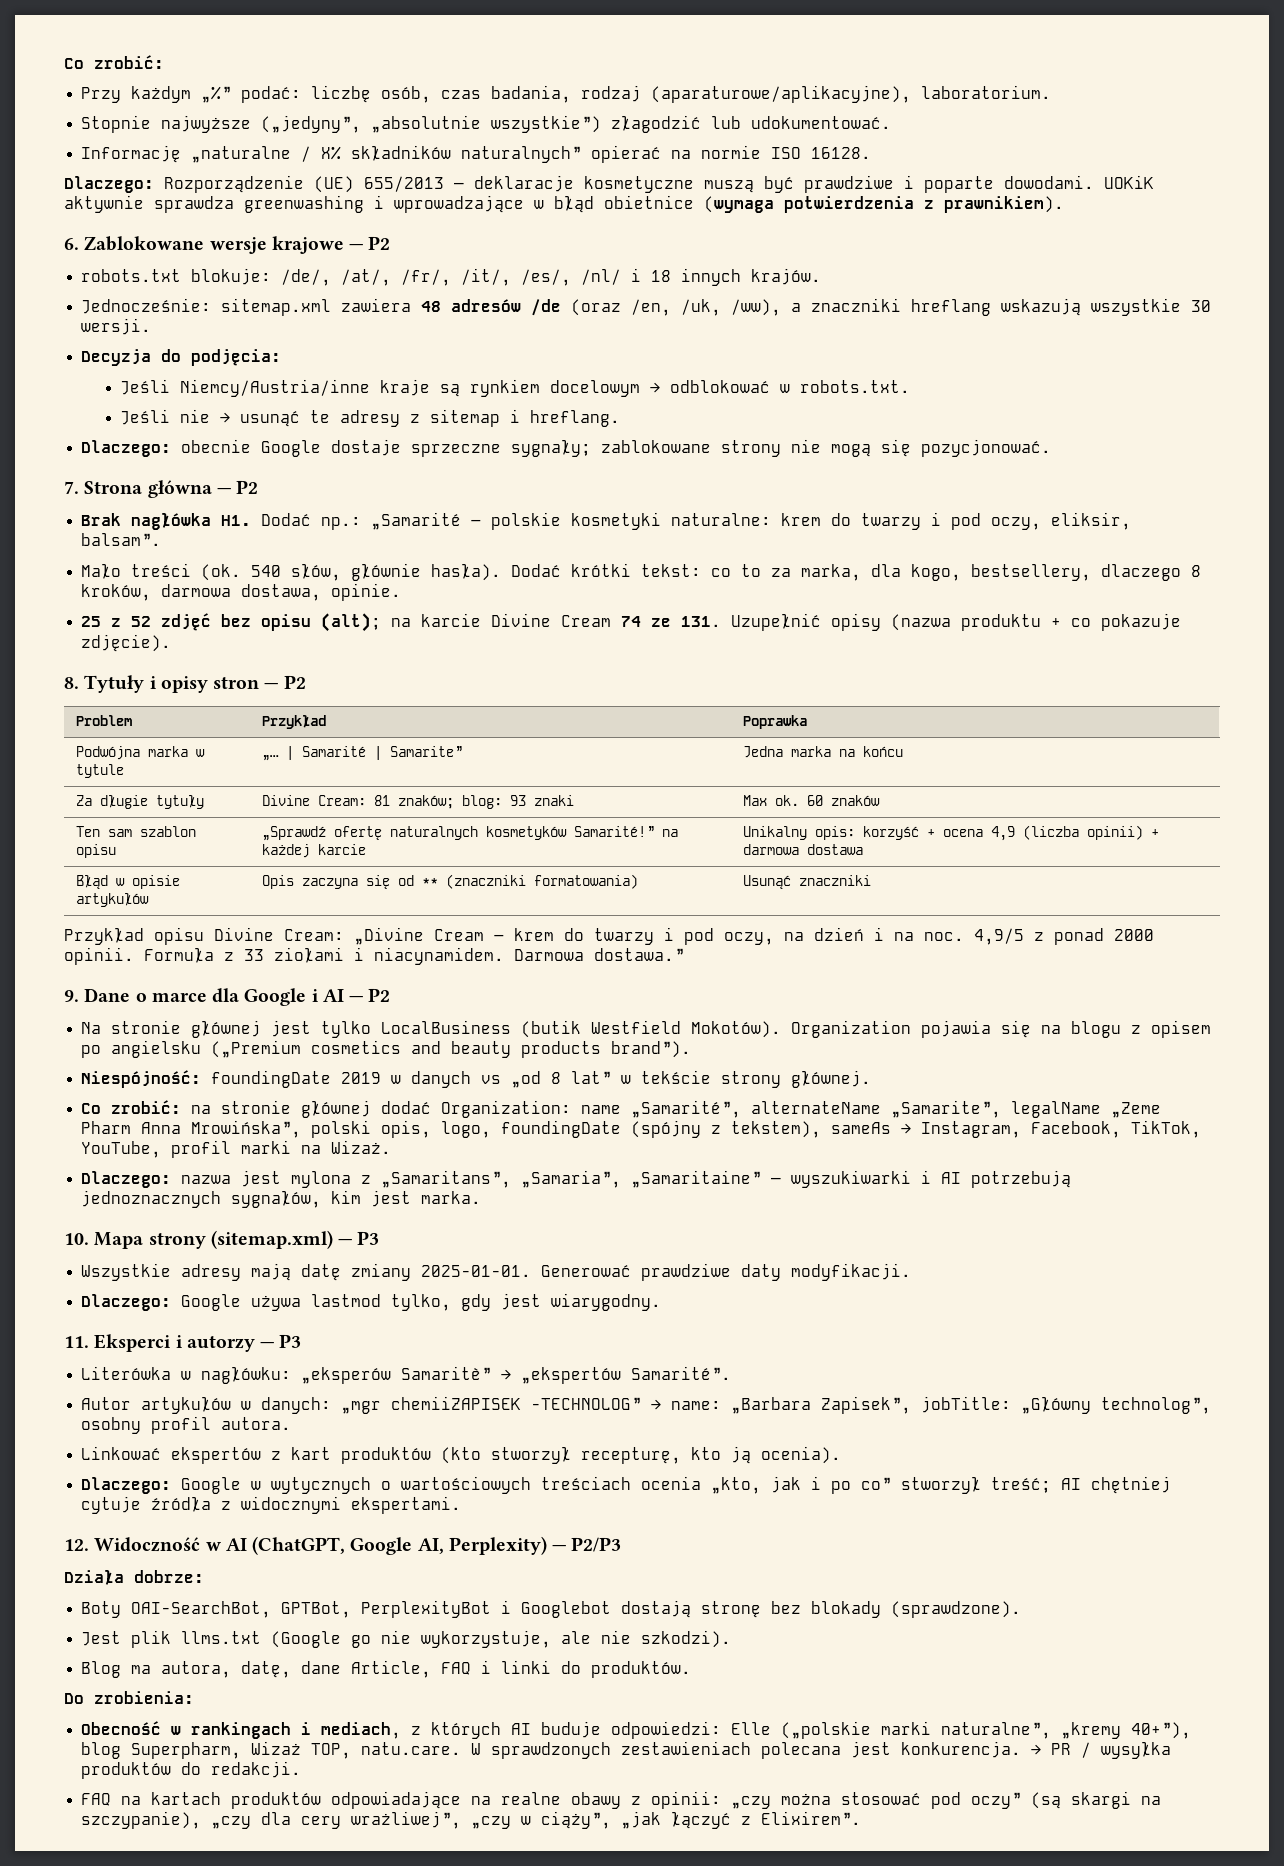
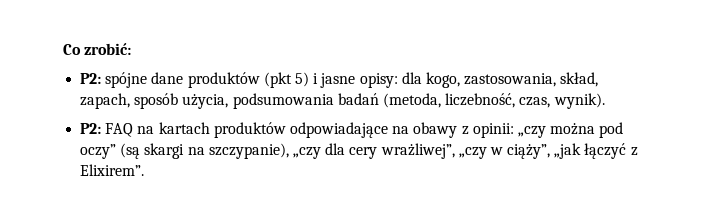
[81,85,1052,103] [81,115,892,133] [81,145,872,163] [64,175,1154,193] [64,195,1064,213] [64,236,391,254] [81,268,822,286] [81,298,1212,316] [81,318,152,335] [81,349,282,366] [120,379,911,397] [120,409,621,427] [81,439,1052,457] [64,480,259,498] [81,512,1132,530] [81,533,162,546] [81,563,1202,581] [81,583,402,601] [81,613,1182,632] [81,634,172,652] [64,675,306,693] [75,715,132,726] [261,715,326,729] [742,715,807,729] [75,746,205,760] [75,764,124,778] [261,746,462,761] [742,746,903,758] [75,795,204,809] [261,795,574,809] [742,795,880,806] [75,826,196,837] [75,844,116,858] [261,826,678,841] [261,844,366,858] [742,825,1159,841] [742,844,863,855] [75,875,180,889] [75,893,149,907] [261,874,638,889] [742,875,871,889] [64,927,1154,945] [64,947,684,965] [64,988,391,1006] [81,1020,1212,1038] [81,1040,692,1058] [81,1070,872,1088] [81,1100,1162,1118] [81,1120,1202,1138] [81,1140,392,1158] [81,1170,1072,1188] [81,1190,482,1208] [64,1230,380,1249] [81,1263,912,1281] [81,1293,662,1311] [64,1334,302,1352] [81,1366,732,1384] [81,1396,1212,1414] [81,1416,292,1434] [81,1446,842,1464] [81,1476,1172,1494] [81,1496,462,1514] [64,1536,622,1555] [64,1570,204,1585] [81,1600,1022,1618] [81,1630,732,1648] [81,1660,692,1678] [64,1691,194,1704] [81,1721,1192,1739] [81,1741,1172,1759] [81,1761,302,1779] Przy każdym „%” podać: liczbę osób, czas badania, rodzaj (aparaturowe/aplikacyjne), laboratorium. // Stopnie najwyższe („jedyny”, „absolutnie wszystkie”) złagodzić lub udokumentować. // Informację „naturalne / X% składników naturalnych” opierać na normie ISO 16128. // Dlaczego: Rozporządzenie (UE) 655/2013 — deklaracje kosmetyczne muszą być prawdziwe i poparte dowodami. UOKiK aktywnie sprawdza greenwashing i wprowadzające w błąd obietnice (wymaga potwierdzenia z prawnikiem). // 6. Zablokowane wersje krajowe — P2 // robots.txt blokuje: /de/, /at/, /fr/, /it/, /es/, /nl/ i 18 innych krajów. // Jednocześnie: sitemap.xml zawiera 48 adresów /de (oraz /en, /uk, /ww), a znaczniki hreflang wskazują wszystkie 30 wersji. // Decyzja do podjęcia: // Jeśli Niemcy/Austria/inne kraje są rynkiem docelowym → odblokować w robots.txt. // Jeśli nie → usunąć te adresy z sitemap i hreflang. // Dlaczego: obecnie Google dostaje sprzeczne sygnały; zablokowane strony nie mogą się pozycjonować. // 7. Strona główna — P2 // Brak nagłówka H1. Dodać np.: „Samarité – polskie kosmetyki naturalne: krem do twarzy i pod oczy, eliksir, balsam”. // Mało treści (ok. 540 słów, głównie hasła). Dodać krótki tekst: co to za marka, dla kogo, bestsellery, dlaczego 8 kroków, darmowa dostawa, opinie. // 25 z 52 zdjęć bez opisu (alt); na karcie Divine Cream 74 ze 131. Uzupełnić opisy (nazwa produktu + co pokazuje zdjęcie). // 8. Tytuły i opisy stron — P2 // Problem | Przykład | Poprawka // Podwójna marka w tytule | „… | Samarité | Samarite” | Jedna marka na końcu // Za długie tytuły | Divine Cream: 81 znaków; blog: 93 znaki | Max ok. 60 znaków // Ten sam szablon opisu | „Sprawdź ofertę naturalnych kosmetyków Samarité!” na każdej karcie | Unikalny opis: korzyść + ocena 4,9 (liczba opinii) + darmowa dostawa // Błąd w opisie artykułów | Opis zaczyna się od ** (znaczniki formatowania) | Usunąć znaczniki // Przykład opisu Divine Cream: „Divine Cream – krem do twarzy i pod oczy, na dzień i na noc. 4,9/5 z ponad 2000 opinii. Formuła z 33 ziołami i niacynamidem. Darmowa dostawa.” // 9. Dane o marce dla Google i AI — P2 // Na stronie głównej jest tylko LocalBusiness (butik Westfield Mokotów). Organization pojawia się na blogu z opisem po angielsku („Premium cosmetics and beauty products brand”). // Niespójność: foundingDate 2019 w danych vs „od 8 lat” w tekście strony głównej. // Co zrobić: na stronie głównej dodać Organization: name „Samarité”, alternateName „Samarite”, legalName „Zeme Pharm Anna Mrowińska”, polski opis, logo, foundingDate (spójny z tekstem), sameAs → Instagram, Facebook, TikTok, YouTube, profil marki na Wizaż. // Dlaczego: nazwa jest mylona z „Samaritans”, „Samaria”, „Samaritaine” — wyszukiwarki i AI potrzebują jednoznacznych sygnałów, kim jest marka. // 10. Mapa strony (sitemap.xml) — P3 // Wszystkie adresy mają datę zmiany 2025-01-01. Generować prawdziwe daty modyfikacji. // Dlaczego: Google używa lastmod tylko, gdy jest wiarygodny. // 11. Eksperci i autorzy — P3 // Literówka w nagłówku: „eksperów Samaritè” → „ekspertów Samarité”. // Autor artykułów w danych: „mgr chemiiZAPISEK -TECHNOLOG” → name: „Barbara Zapisek”, jobTitle: „Główny technolog”, osobny profil autora. // Linkować ekspertów z kart produktów (kto stworzył recepturę, kto ją ocenia). // Dlaczego: Google w wytycznych o wartościowych treściach ocenia „kto, jak i po co” stworzył treść; AI chętniej cytuje źródła z widocznymi ekspertami. // 12. Widoczność w AI (ChatGPT, Google AI, Perplexity) — P2/P3 // Działa dobrze: // Boty OAI-SearchBot, GPTBot, PerplexityBot i Googlebot dostają stronę bez blokady (sprawdzone). // Jest plik llms.txt (Google go nie wykorzystuje, ale nie szkodzi). // Blog ma autora, datę, dane Article, FAQ i linki do produktów. // Do zrobienia: // Obecność w rankingach i mediach, z których AI buduje odpowiedzi: Elle („polskie marki naturalne”, „kremy 40+”), blog Superpharm, Wizaż TOP, natu.care. W sprawdzonych zestawieniach polecana jest konkurencja. → PR / wysyłka produktów do redakcji. // -> [80,72,599,88] [80,93,605,109] [80,123,102,134] P2: spójne dane produktów (pkt 5) i jasne opisy: dla kogo, zastosowania, skład, zapach, sposób użycia, podsumowania badań (metoda, liczebność, czas, wynik). // P2:
[501,1792,562,1805] realne -> (410, 130) none
[841,1792,922,1805] stosować -> (596, 129) none

